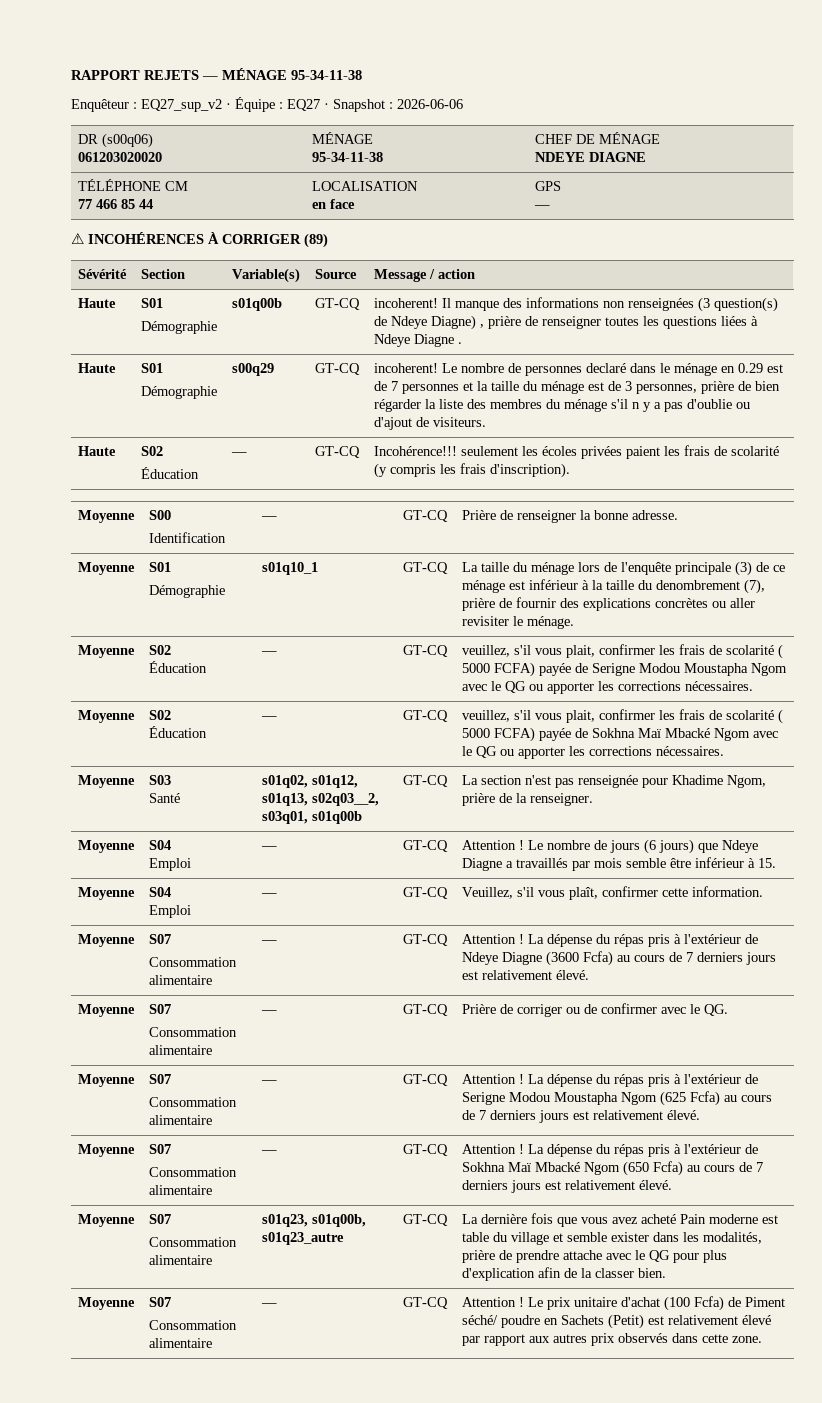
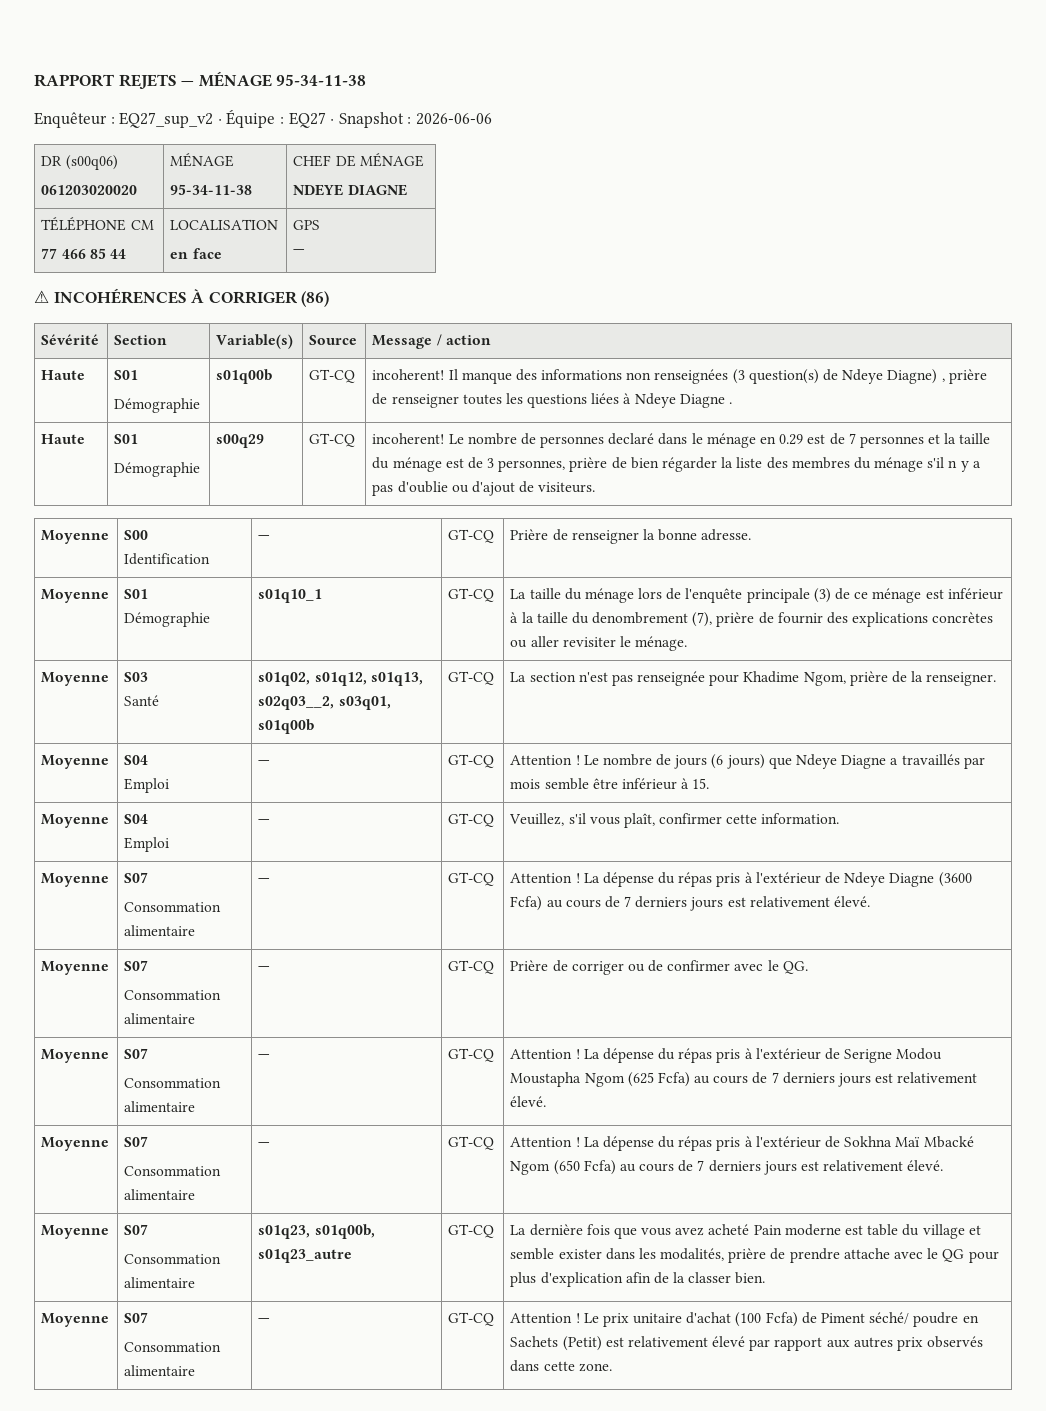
[304,233,328,248] (89) -> [301,291,330,307] (86)
[78,446,117,456] [141,446,164,456] [141,467,200,479] [231,452,248,456] [315,446,361,458] [374,445,780,459] [374,463,571,478] // Haute | S02 // Éducation | — | GT-CQ | Incohérence!!! seulement les écoles privées paient les frais de scolarité (y compris les frais d'inscription). -> (596, 487) none
[78,645,136,658] [149,645,172,655] [149,661,208,673] [261,651,278,655] [403,645,449,657] [462,644,784,659] [462,662,788,677] [462,681,754,694] [78,710,136,723] [149,710,172,720] [149,726,208,738] [261,716,278,720] [403,710,449,722] [462,709,784,724] [462,727,779,742] [462,746,725,759] // Moyenne | S02 // Éducation | — | GT-CQ | veuillez, s'il vous plait, confirmer les frais de scolarité ( 5000 FCFA) payée de Serigne Modou Moustapha Ngom avec le QG ou apporter les corrections nécessaires. // Moyenne | S02 // Éducation | — | GT-CQ | veuillez, s'il vous plait, confirmer les frais de scolarité ( 5000 FCFA) payée de Sokhna Maï Mbacké Ngom avec le QG ou apporter les corrections nécessaires. -> (688, 643) none

